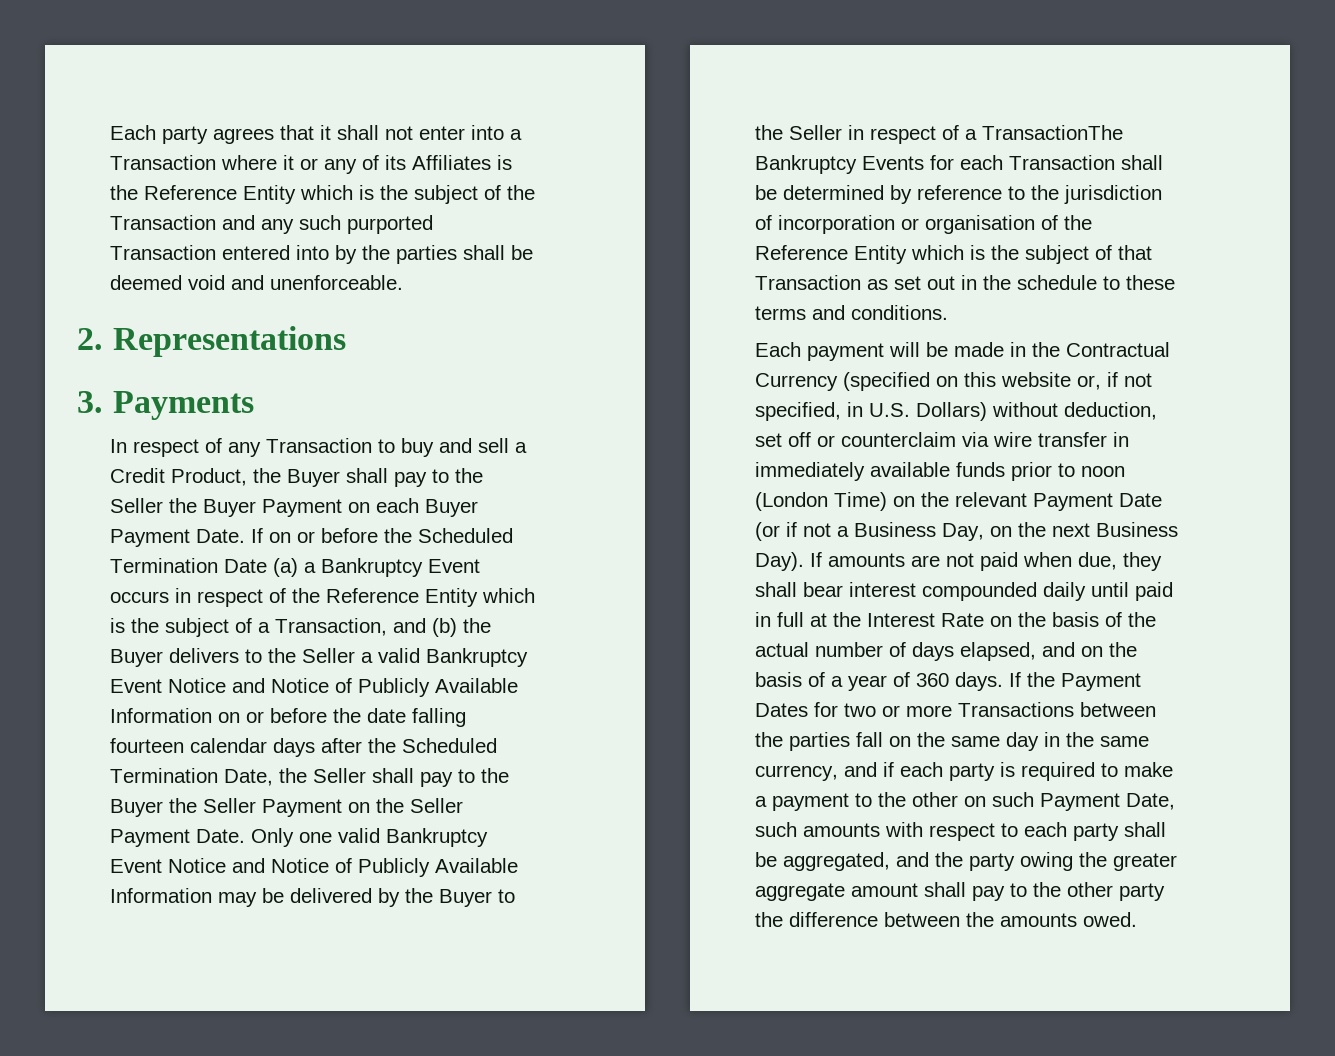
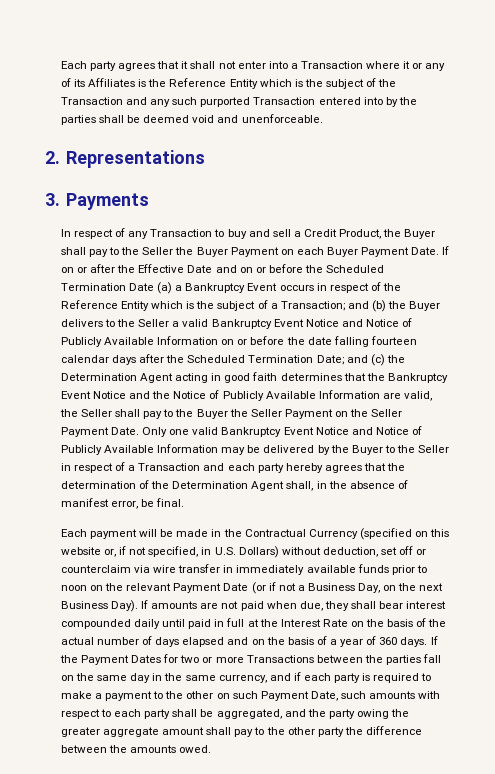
(316, 537) none -> [90,264,266,273] after the Effective Date and on or
[275,618,388,636] Transaction, -> [280,301,345,311] Transaction;
[224,769,274,786] Date, -> [316,354,405,366] [60,372,448,383] [60,390,432,401] Date; and (c) the Determination Agent acting in good faith determines that the Bankruptcy Event Notice and the Notice of Publicly Available Information are valid,
[982,125,1124,140] [755,155,1164,174] [755,185,1163,204] [755,215,1093,234] [755,245,1153,264] [755,275,1176,290] [755,305,949,320] TransactionThe Bankruptcy Events for each Transaction shall be determined by reference to the jurisdiction of incorporation or organisation of the Reference Entity which is the subject of that Transaction as set out in the schedule to these terms and conditions. -> [138,463,406,473] [60,480,408,491] [60,498,185,509] Transaction and each party hereby agrees that the determination of the Determination Agent shall, in the absence of manifest error, be final.
[755,492,888,511] (London Time) -> (87, 588) none
[960,642,1037,661] elapsed, -> [182,637,225,647] elapsed

